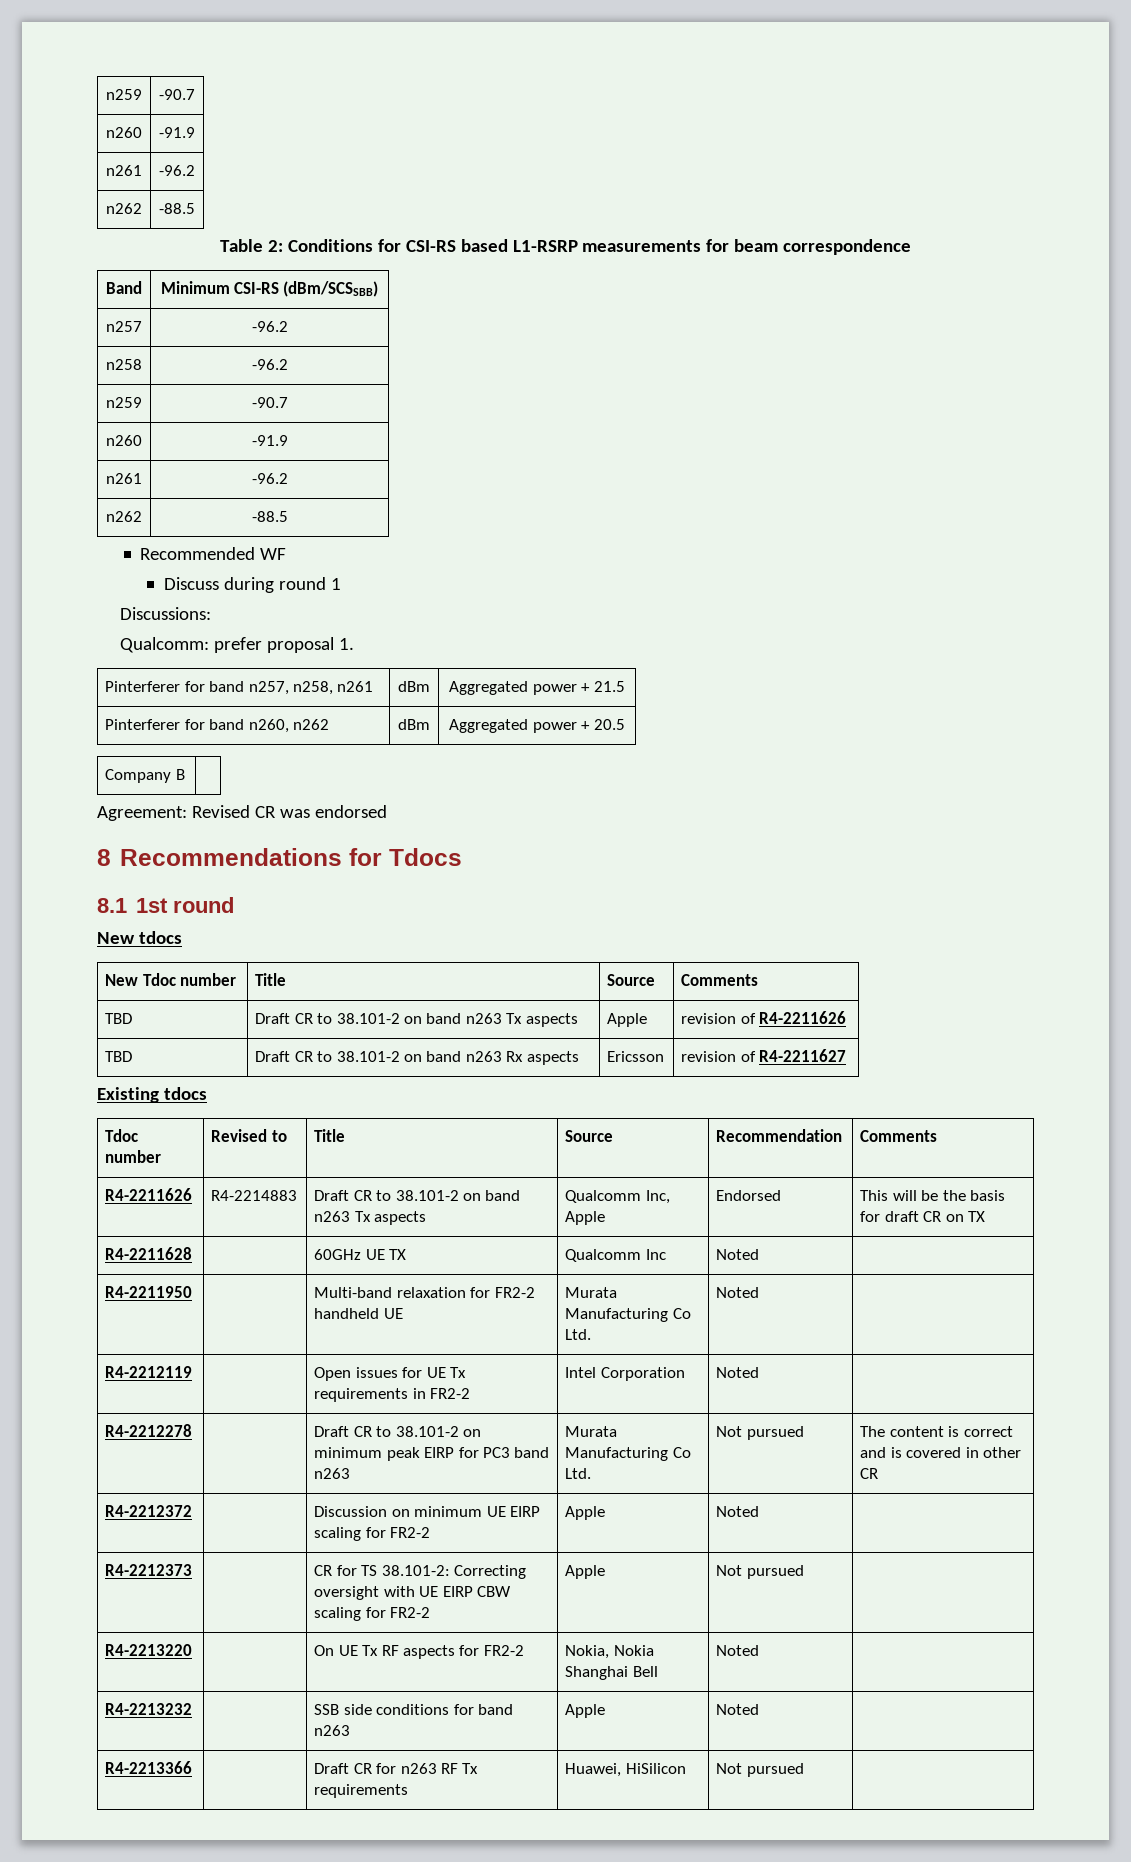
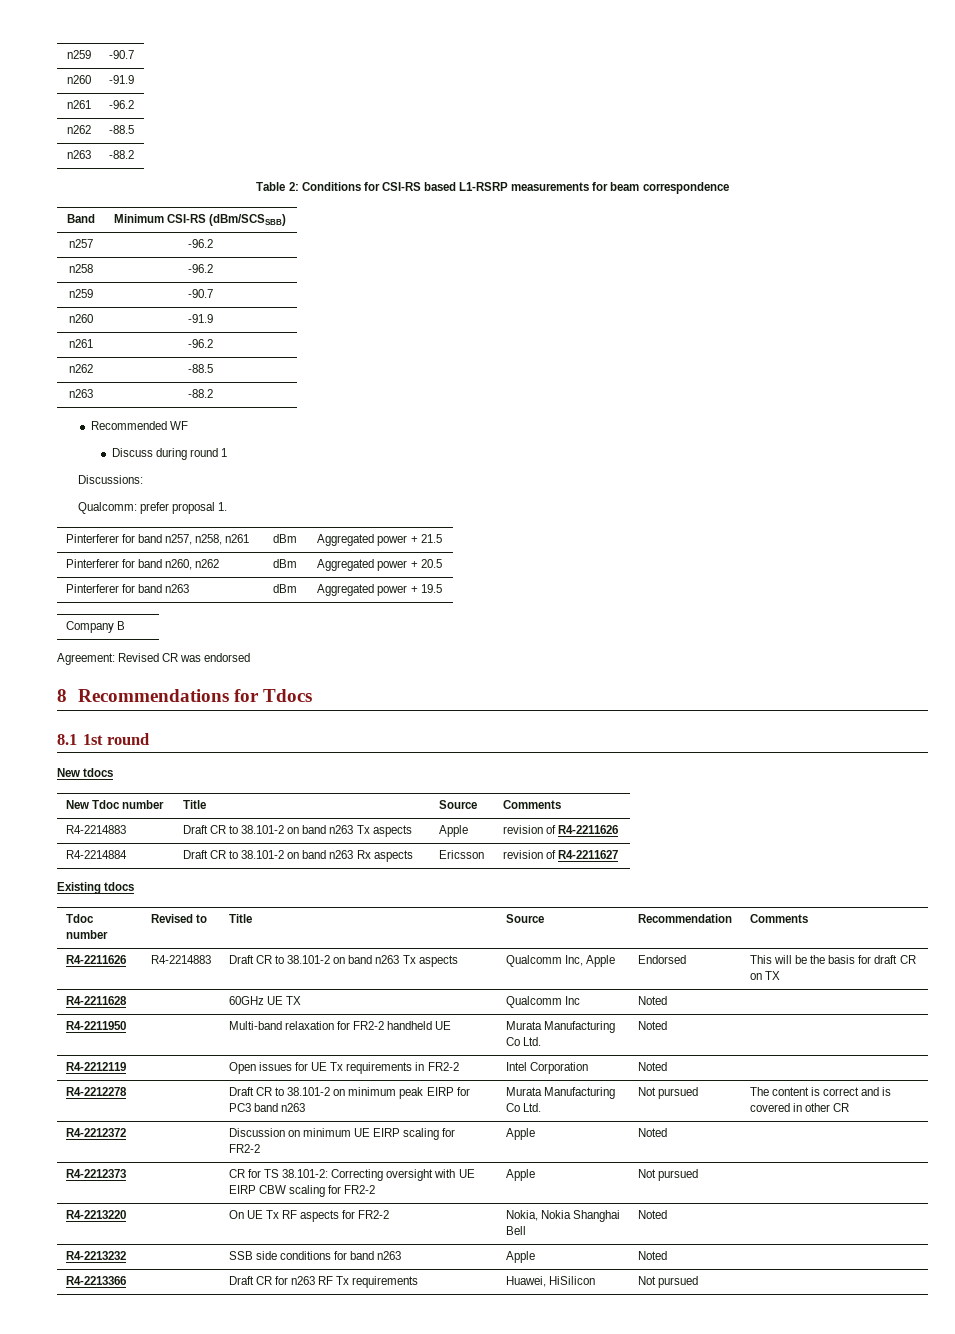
[106,89,142,100] [159,89,195,100] [106,127,142,138] [159,127,195,138] [106,165,142,176] [159,165,195,176] [106,203,142,214] [159,203,195,214] n259 | -90.7 // n260 | -91.9 // n261 | -96.2 // n262 | -88.5 -> [66,50,91,59] [109,50,134,59] [66,75,91,84] [109,75,134,84] [66,100,91,109] [109,100,134,109] [66,125,91,134] [109,125,134,134] [66,150,91,159] [109,150,134,159] n259 | -90.7 // n260 | -91.9 // n261 | -96.2 // n262 | -88.5 // n263 | -88.2
(288, 516) none -> [68,389,93,398] [187,389,213,398] // n263 | -88.2
(625, 724) none -> [65,584,190,593] [273,584,297,593] [317,584,442,596] // Pinterferer for band n263 | dBm | Aggregated power + 19.5
[105,1013,133,1024] TBD -> [65,825,126,834] R4-2214883
[105,1051,133,1062] TBD -> [65,850,127,859] R4-2214884

